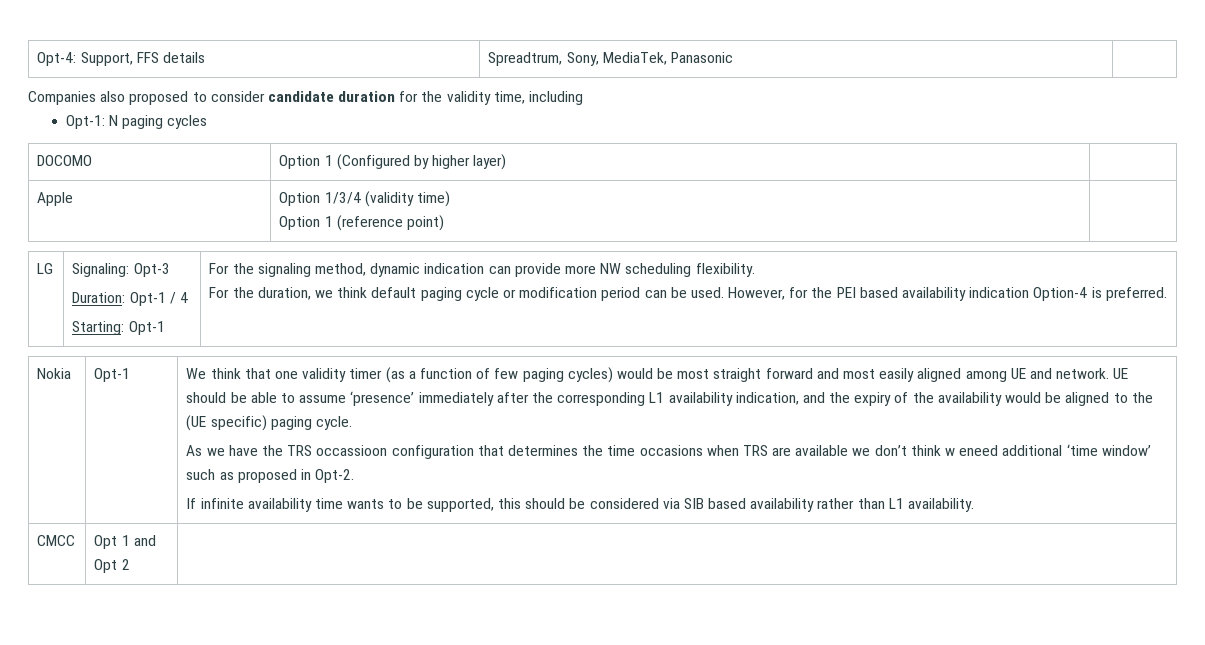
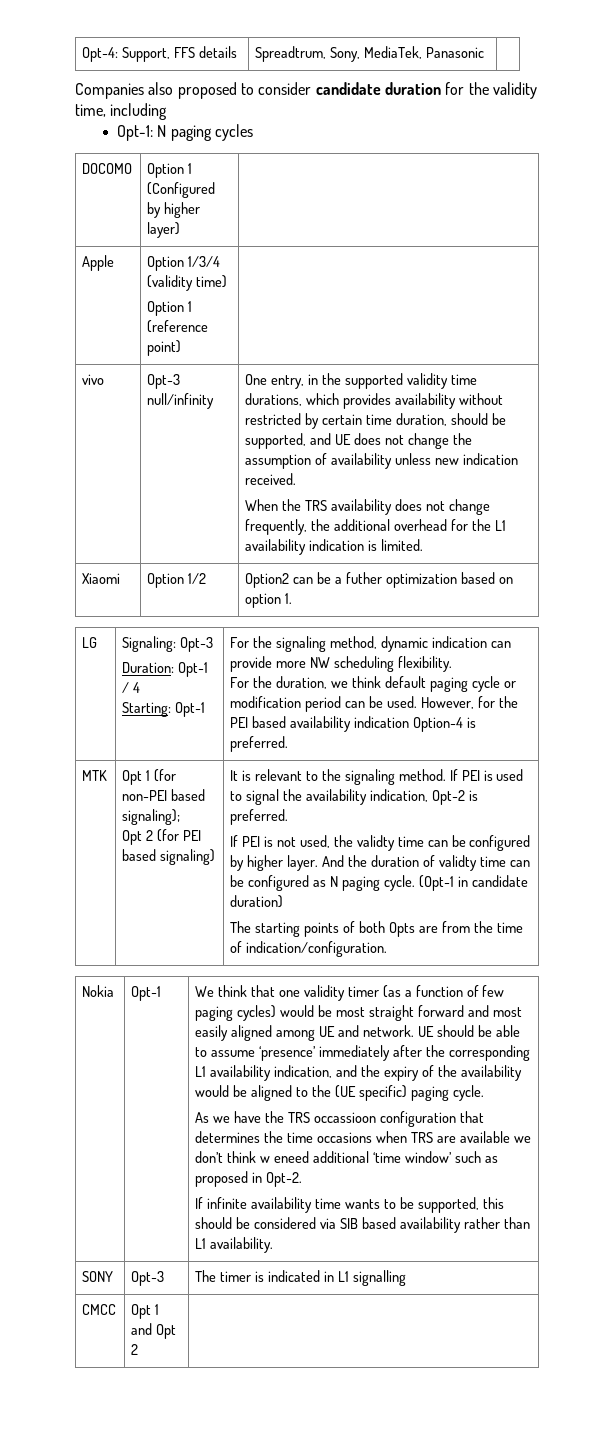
(445, 223) none -> [82,374,105,385] [147,374,181,389] [147,393,215,409] [245,373,477,389] [245,393,503,409] [245,413,506,429] [245,433,472,449] [245,453,518,469] [245,473,297,485] [245,499,490,515] [245,519,506,535] [245,539,424,555] [82,573,121,584] [147,573,207,588] [245,572,513,588] [245,593,293,608] // vivo | Opt-3 null/infinity | One entry, in the supported validity time durations, which provides availability without restricted by certain time duration, should be supported, and UE does not change the assumption of availability unless new indication received. // When the TRS availability does not change frequently, the additional overhead for the L1 availability indication is limited. // Xiaomi | Option 1/2 | Option2 can be a futher optimization based on option 1.
(1167, 294) none -> [82,770,108,781] [122,769,177,785] [122,789,206,801] [122,809,181,825] [122,829,202,845] [122,849,216,865] [230,769,524,785] [230,789,478,805] [230,809,289,825] [230,835,531,851] [230,855,530,871] [230,875,528,891] [230,895,284,908] [230,921,523,937] [230,941,388,957] // MTK | Opt 1 (for non-PEI based signaling); // Opt 2 (for PEI based signaling) | It is relevant to the signaling method. If PEI is used to signal the availability indication, Opt-2 is preferred. // If PEI is not used, the validty time can be configured by higher layer. And the duration of validty time can be configured as N paging cycle. (Opt-1 in candidate duration) // The starting points of both Opts are from the time of indication/configuration.
(974, 505) none -> [82,1271,114,1282] [131,1271,165,1286] [195,1270,406,1286] // SONY | Opt-3 | The timer is indicated in L1 signalling

